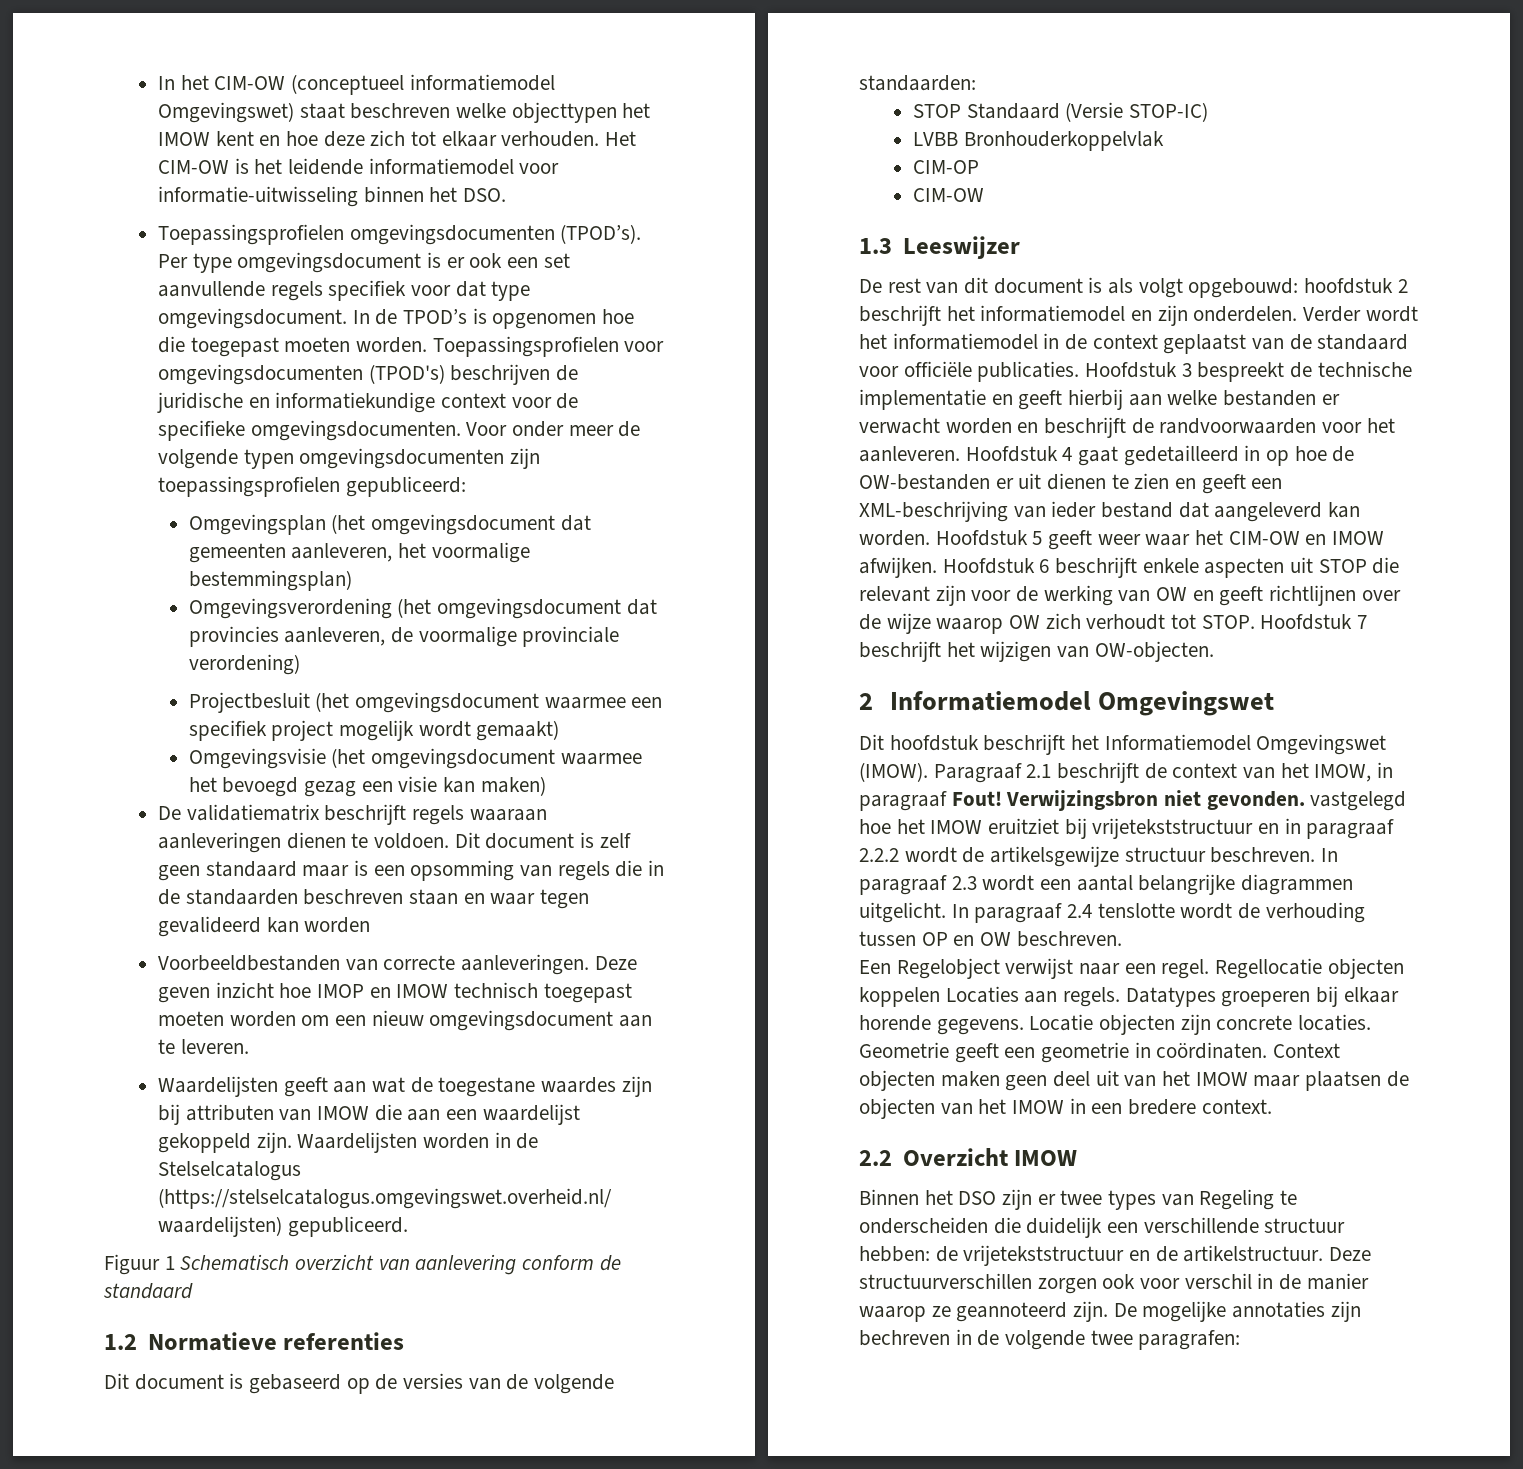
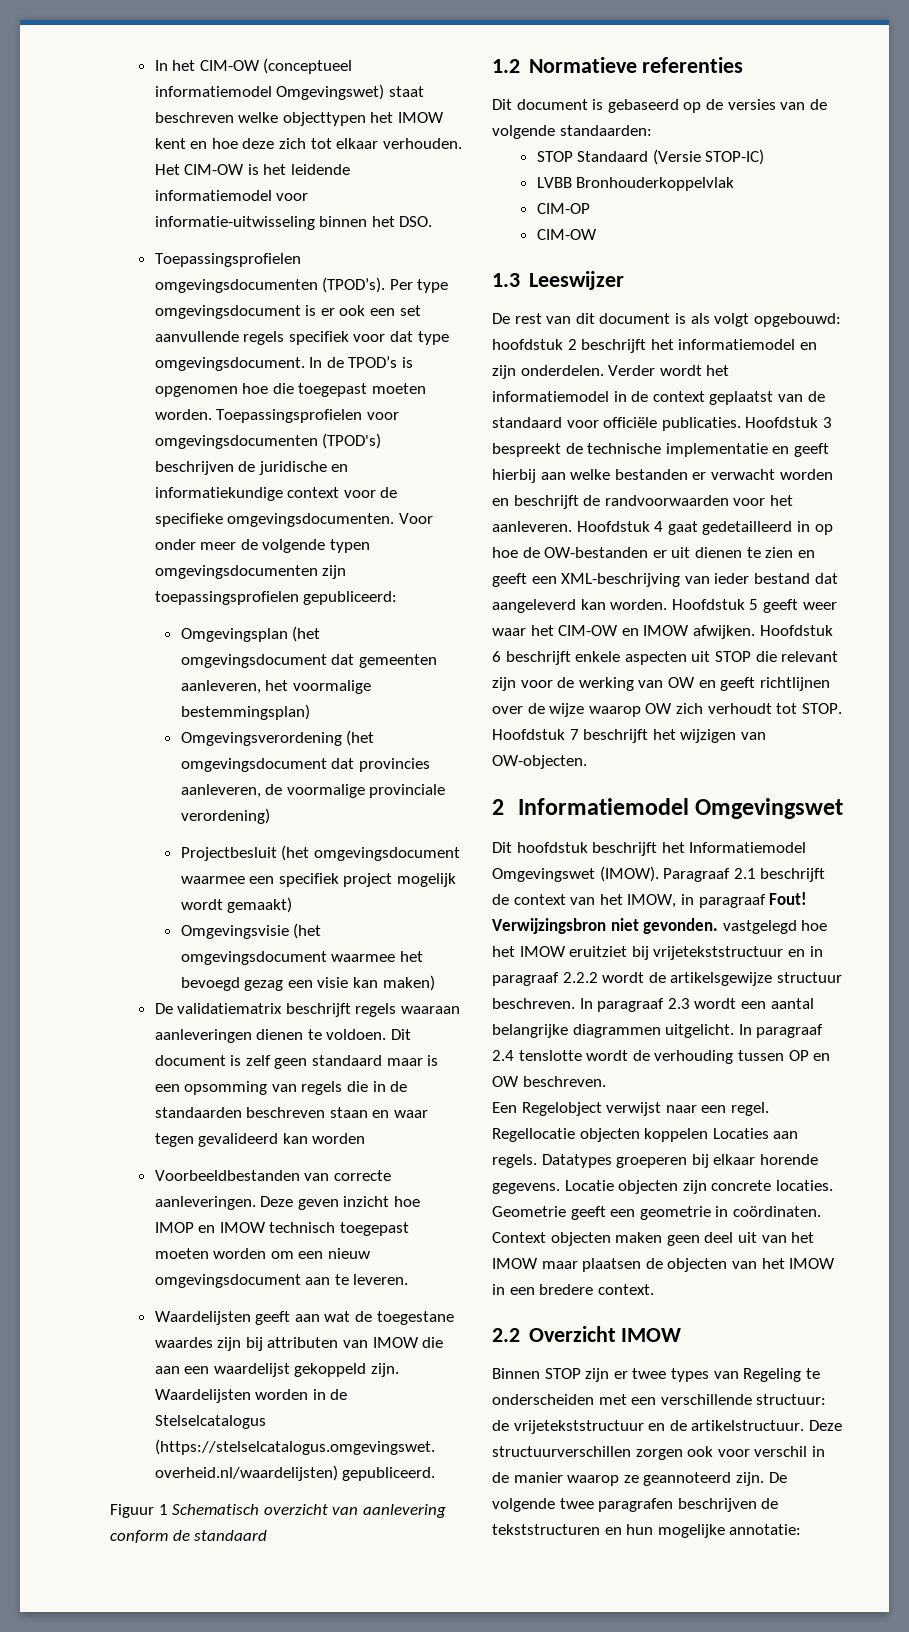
[924,1190,997,1205] het DSO -> [544,1368,581,1379] STOP
[993,1217,1346,1238] [859,1246,930,1262] die duidelijk een verschillende structuur hebben: -> [598,1394,827,1405] met een verschillende structuur:
[1142,1301,1361,1322] [859,1329,1241,1350] mogelijke annotaties zijn bechreven in de volgende twee paragrafen: -> [492,1498,779,1512] [492,1524,802,1538] volgende twee paragrafen beschrijven de tekststructuren en hun mogelijke annotatie:

